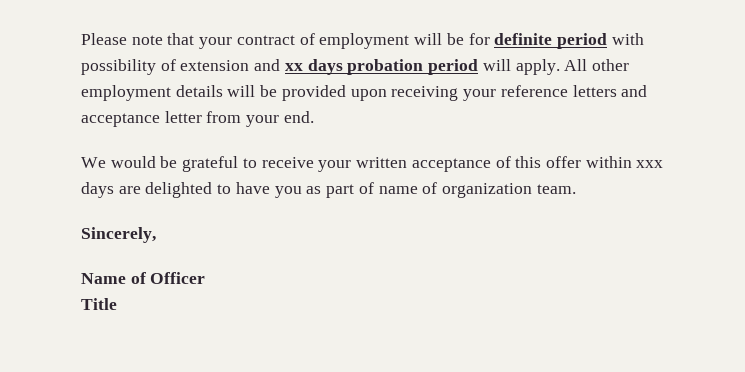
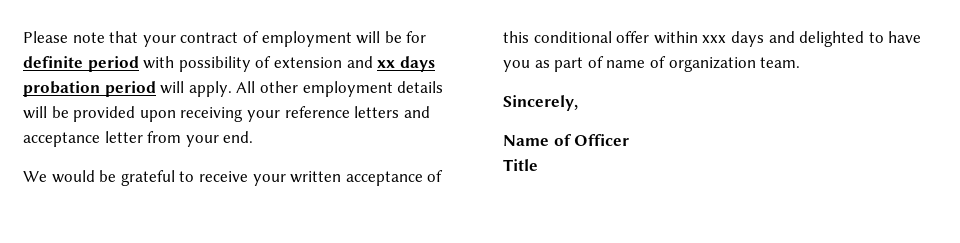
(542, 162) none -> [533,31,612,43] conditional
[118,186,141,194] are -> [768,31,795,43] and

